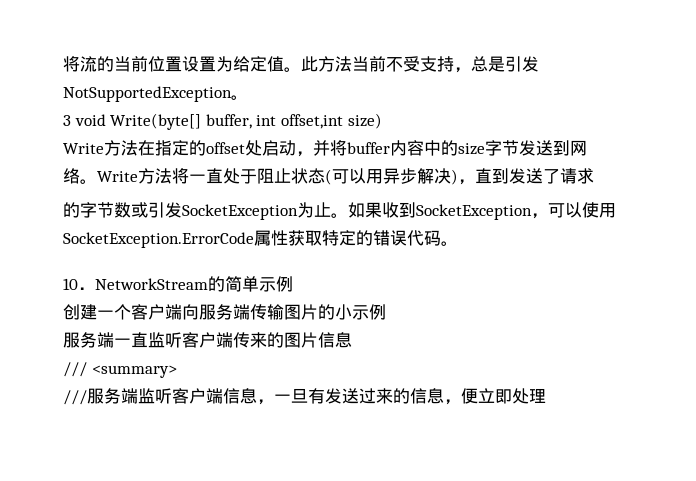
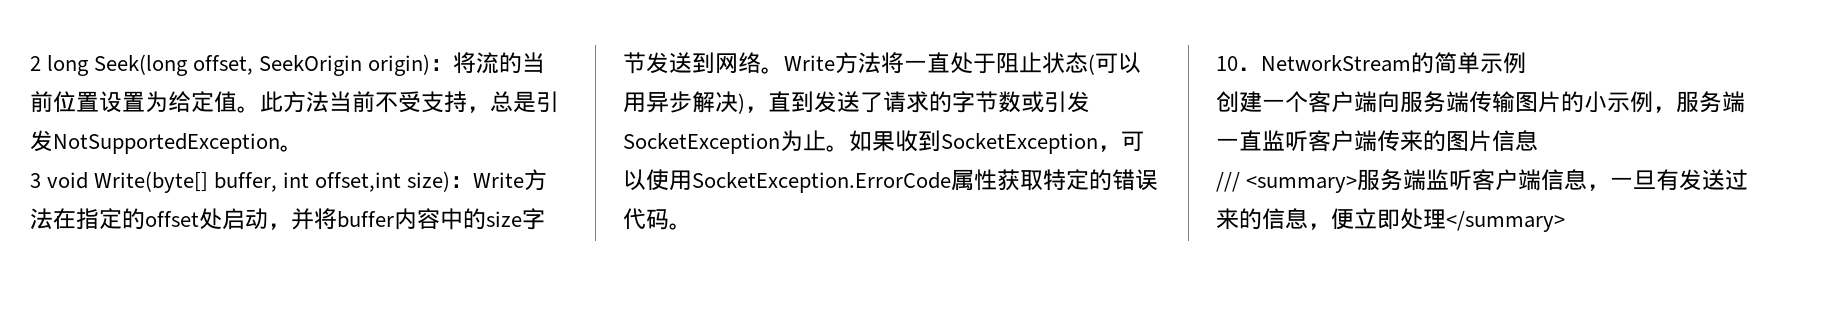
(63, 64) none -> [30,54,454,76] 2 long Seek(long offset, SeekOrigin origin)：
(382, 121) // -> [450,176,474,188] ：
(594, 176) // -> (929, 102) none
(386, 312) // -> [1653,106,1676,113] ，
[63,390,87,405] // /// -> (1358, 184) none
(546, 395) none -> [1446,211,1565,232] </summary>

